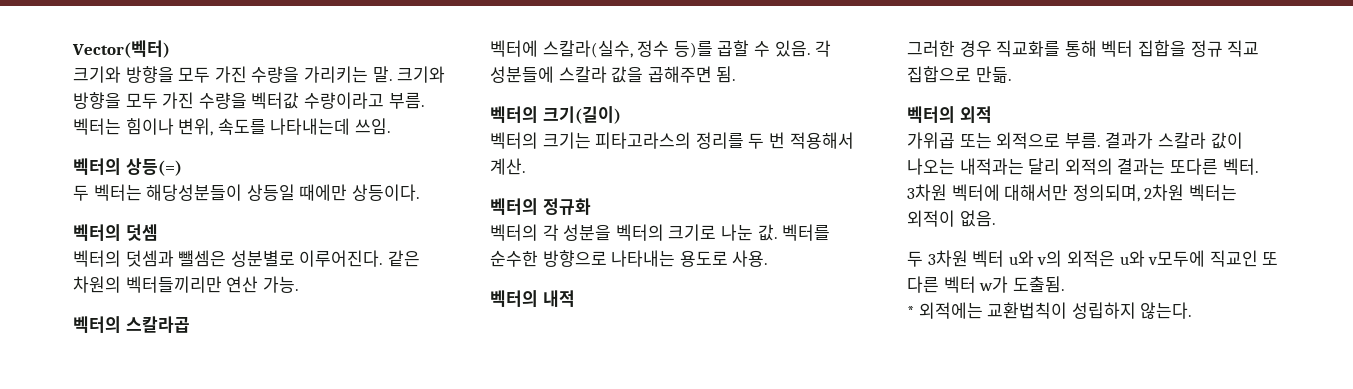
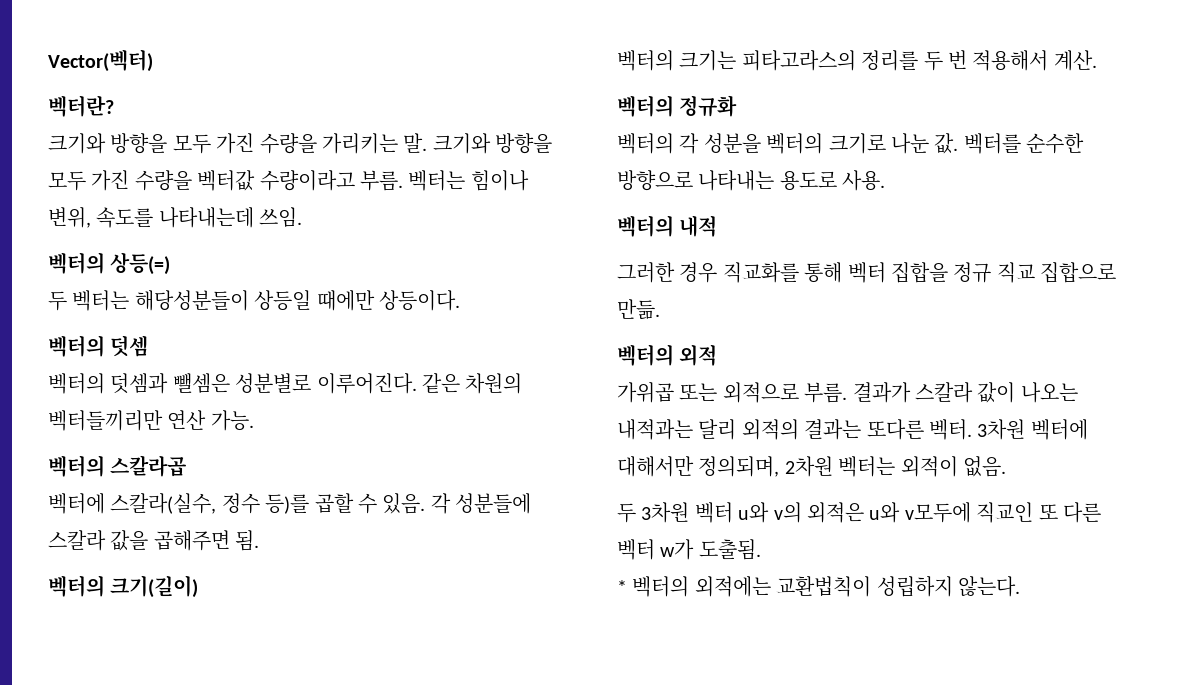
(170, 49) none -> [48,95,114,117] // 벡터란?
(914, 311) none -> [632,576,690,597] 벡터의

